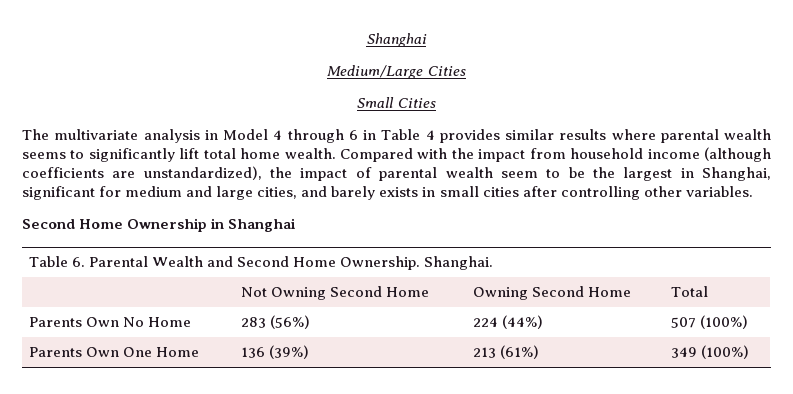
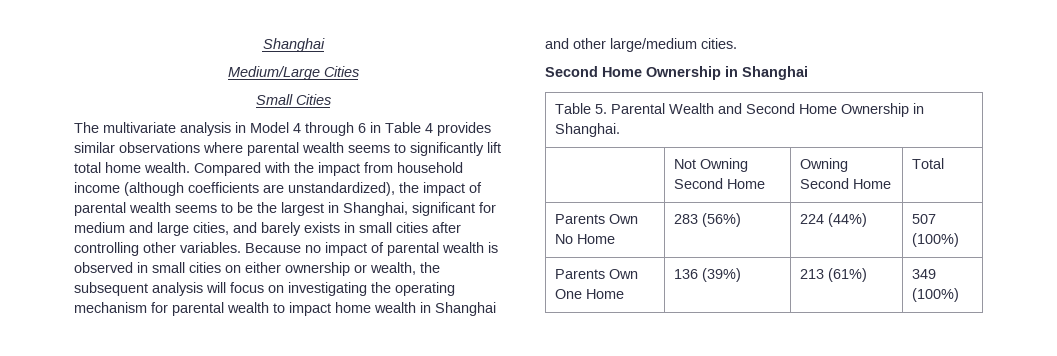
[559,129,607,140] results -> [119,142,200,153] observations
[500,171,538,178] seem -> [175,205,217,213] seems
(753, 191) none -> [245,242,498,256] [74,262,440,276] [74,282,455,296] [74,302,496,316] [545,38,737,52] Because no impact of parental wealth is observed in small cities on either ownership or wealth, the subsequent analysis will focus on investigating the operating mechanism for parental wealth to impact home wealth in Shanghai and other large/medium cities.
[71,257,85,267] 6. -> [594,104,607,114] 5.
[340,256,421,270] Ownership. -> [840,103,924,117] Ownership in

